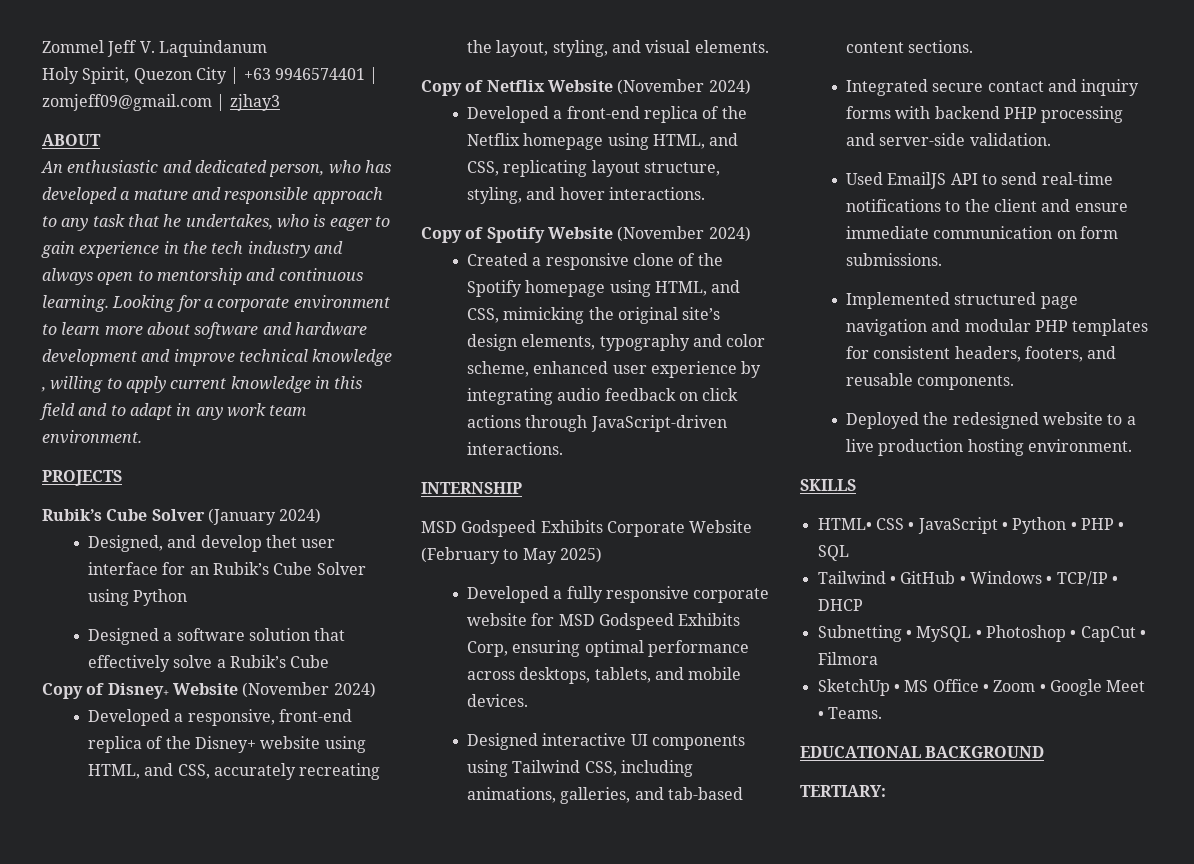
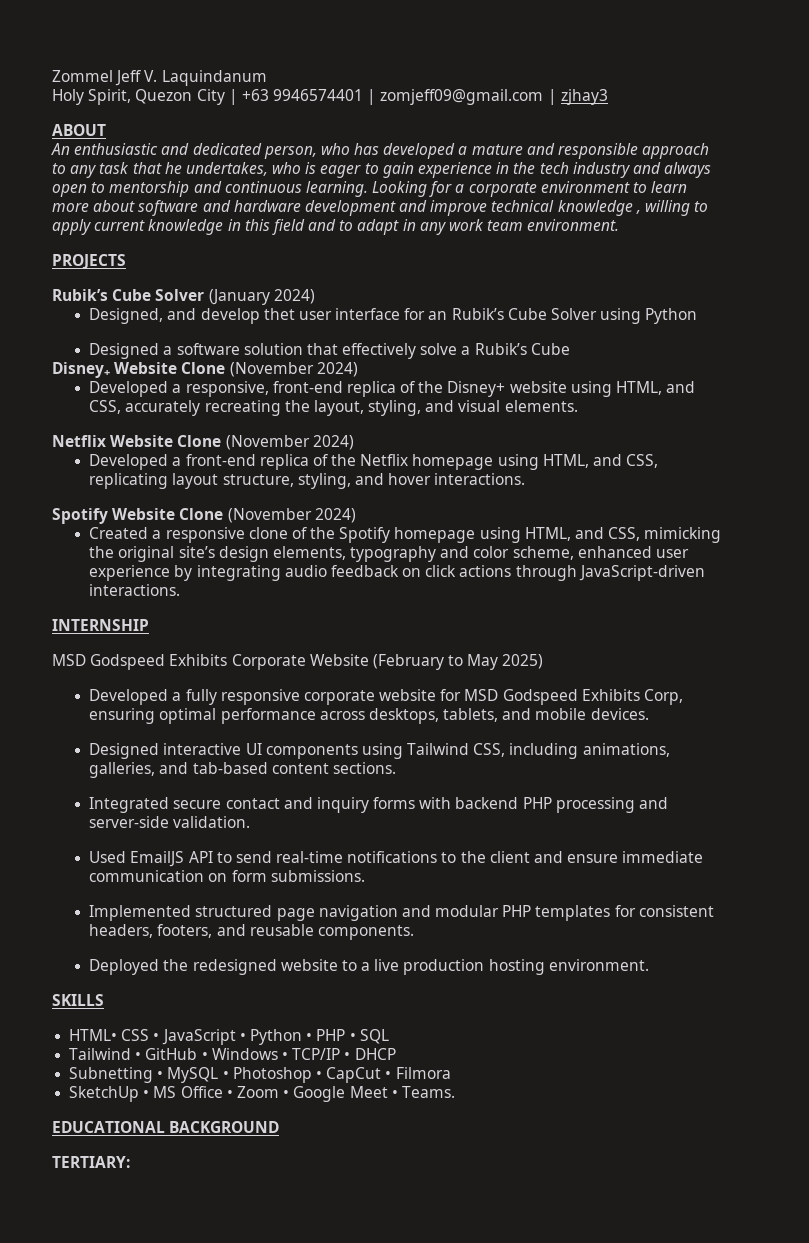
[42,683,105,699] Copy of -> (570, 349) none
(238, 689) none -> [181,362,226,374] Clone
[421,80,484,96] Copy of -> (578, 406) none
(613, 86) none -> [177,435,222,447] Clone
[421,227,484,243] Copy of -> (526, 479) none
(613, 233) none -> [179,508,224,520] Clone

